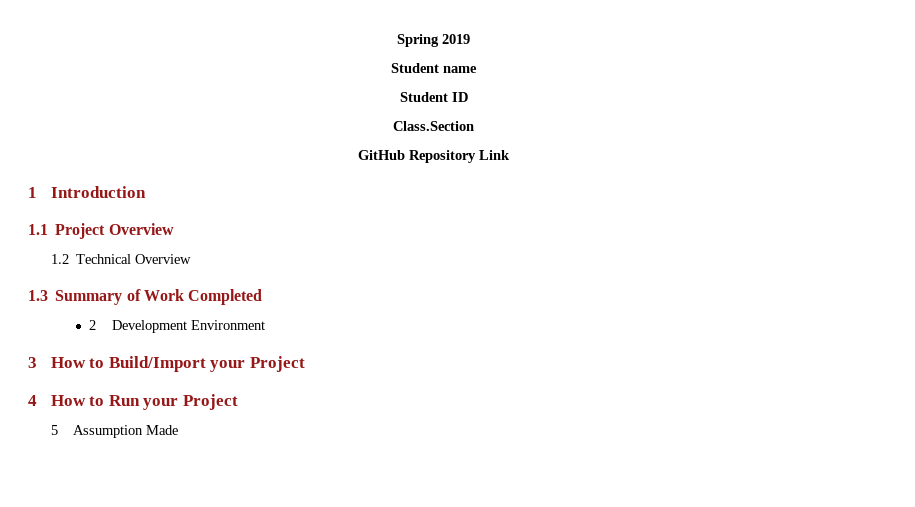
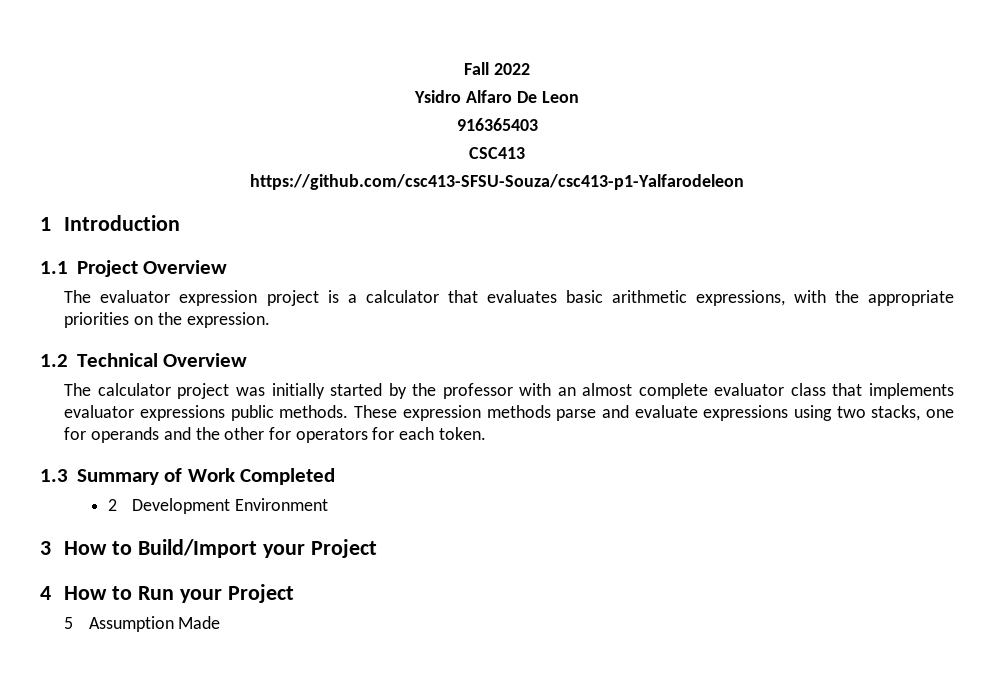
[397,34,470,47] [391,63,477,73] [399,92,468,102] [393,121,474,131] [358,150,510,163] Spring 2019 // Student name // Student ID // Class.Section // GitHub Repository Link -> [464,62,530,75] [414,90,579,103] [456,118,538,131] [469,147,525,159] [250,174,744,190] Fall 2022 // Ysidro Alfaro De Leon // 916365403 // CSC413 // https://github.com/csc413-SFSU-Souza/csc413-p1-Yalfarodeleon
[50,254,191,264] 1.2 Technical Overview -> [64,290,954,306] [64,312,270,328] [40,353,248,367] [64,383,954,399] [64,405,955,421] [64,427,486,443] The evaluator expression project is a calculator that evaluates basic arithmetic expressions, with the appropriate priorities on the expression. // 1.2 Technical Overview // The calculator project was initially started by the professor with an almost complete evaluator class that implements evaluator expressions public methods. These expression methods parse and evaluate expressions using two stacks, one for operands and the other for operators for each token.

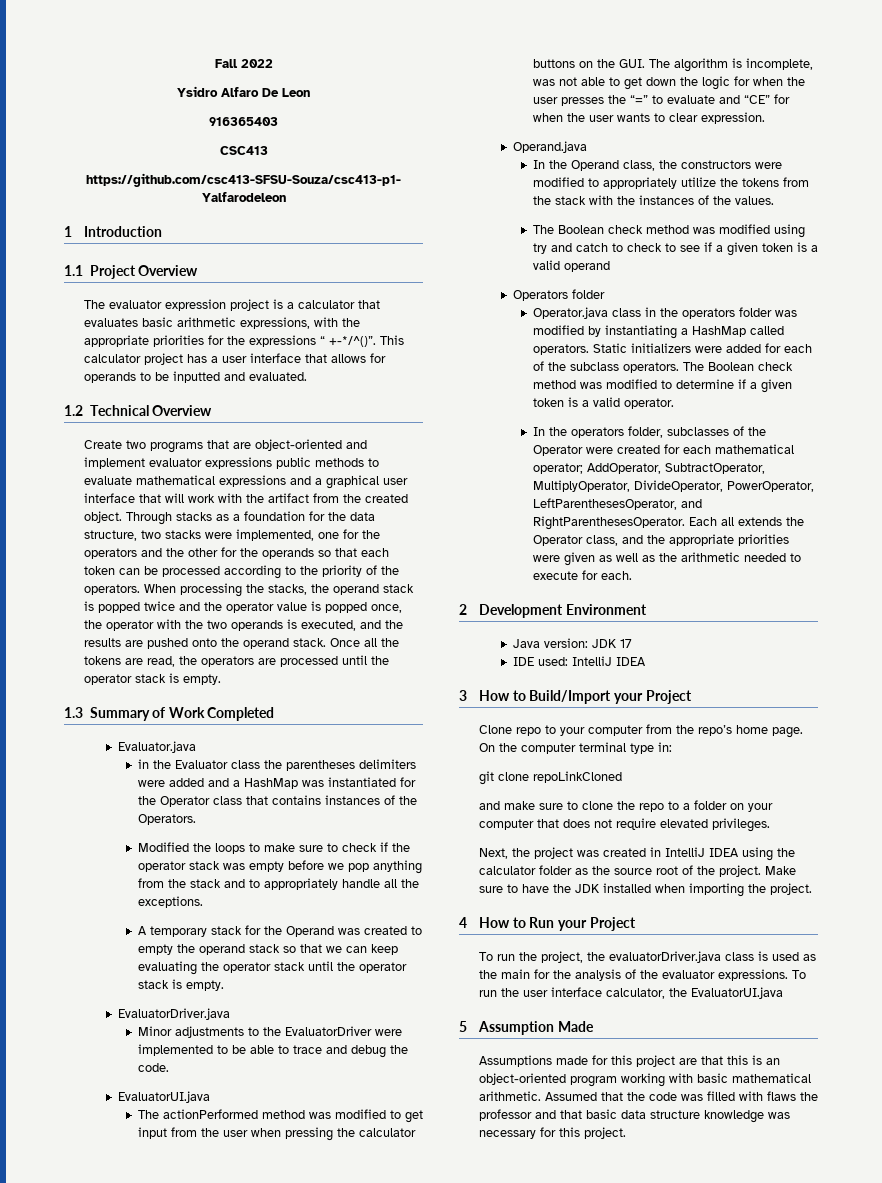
[134,312,270,328] [40,353,248,367] [64,383,954,399] [64,405,955,421] [64,427,486,443] on the expression. // 1.2 Technical Overview // The calculator project was initially started by the professor with an almost complete evaluator class that implements evaluator expressions public methods. These expression methods parse and evaluate expressions using two stacks, one for operands and the other for operators for each token. -> [207,335,404,347] [83,353,386,365] [83,371,307,383] [64,405,213,416] [83,439,367,453] [83,457,379,469] [83,475,408,489] [83,493,408,503] [83,511,375,525] [83,529,380,541] [83,547,389,559] [83,565,399,579] [83,583,414,597] [83,601,402,613] [83,619,403,631] [83,638,399,649] [83,655,389,667] [83,673,221,685] for the expressions “ +-*/^()”. This calculator project has a user interface that allows for operands to be inputted and evaluated. // 1.2 Technical Overview // Create two programs that are object-oriented and implement evaluator expressions public methods to evaluate mathematical expressions and a graphical user interface that will work with the artifact from the created object. Through stacks as a foundation for the data structure, two stacks were implemented, one for the operators and the other for the operands so that each token can be processed according to the priority of the operators. When processing the stacks, the operand stack is popped twice and the operator value is popped once, the operator with the two operands is executed, and the results are pushed onto the operand stack. Once all the tokens are read, the operators are processed until the operator stack is empty.
[107,498,329,514] 2 Development Environment -> [117,741,196,753] [137,759,416,771] [137,777,416,789] [137,795,417,807] [137,814,196,825] [137,842,410,854] [137,860,422,874] [137,878,419,890] [137,896,203,908] [137,925,422,937] [137,944,398,955] [137,961,407,975] [137,979,224,991] [117,1008,230,1020] [137,1026,402,1038] [137,1044,408,1058] [137,1063,169,1072] [117,1091,210,1103] [137,1109,423,1123] [137,1127,416,1141] [532,58,813,72] [532,76,805,90] [532,94,790,106] [532,112,765,124] [512,141,587,153] [532,160,782,171] [532,177,809,189] [532,195,774,205] [532,224,805,238] [532,242,818,256] [532,260,610,272] [512,289,605,301] [532,307,797,319] [532,325,784,339] [532,343,812,355] [532,361,793,373] [532,379,792,393] [532,397,674,409] [532,426,766,438] [532,444,794,456] [532,463,765,474] [532,480,814,492] [532,498,702,510] [532,516,804,530] [532,534,789,546] [532,552,801,566] [532,570,632,580] [459,604,647,618] [512,638,632,648] [512,656,646,666] Evaluator.java // in the Evaluator class the parentheses delimiters were added and a HashMap was instantiated for the Operator class that contains instances of the Operators. // Modified the loops to make sure to check if the operator stack was empty before we pop anything from the stack and to appropriately handle all the exceptions. // A temporary stack for the Operand was created to empty the operand stack so that we can keep evaluating the operator stack until the operator stack is empty. // EvaluatorDriver.java // Minor adjustments to the EvaluatorDriver were implemented to be able to trace and debug the code. // EvaluatorUI.java // The actionPerformed method was modified to get input from the user when pressing the calculator buttons on the GUI. The algorithm is incomplete, was not able to get down the logic for when the user presses the “=” to evaluate and “CE” for when the user wants to clear expression. // Operand.java // In the Operand class, the constructors were modified to appropriately utilize the tokens from the stack with the instances of the values. // The Boolean check method was modified using try and catch to check to see if a given token is a valid operand // Operators folder // Operator.java class in the operators folder was modified by instantiating a HashMap called operators. Static initializers were added for each of the subclass operators. The Boolean check method was modified to determine if a given token is a valid operator. // In the operators folder, subclasses of the Operator were created for each mathematical operator; AddOperator, SubtractOperator, MultiplyOperator, DivideOperator, PowerOperator, LeftParenthesesOperator, and RightParenthesesOperator. Each all extends the Operator class, and the appropriate priorities were given as well as the arithmetic needed to execute for each. // 2 Development Environment // Java version: JDK 17 // IDE used: IntelliJ IDEA
(378, 548) none -> [478,724,803,738] [478,742,672,754] [478,771,622,785] [478,800,773,812] [478,818,770,832] [478,847,795,861] [478,865,796,877] [478,883,812,897] // Clone repo to your computer from the repo’s home page. On the computer terminal type in: // git clone repoLinkCloned // and make sure to clone the repo to a folder on your computer that does not require elevated privileges. // Next, the project was created in IntelliJ IDEA using the calculator folder as the source root of the project. Make sure to have the JDK installed when importing the project.
[64,616,221,632] 5 Assumption Made -> [478,951,816,963] [478,969,806,981] [478,987,783,999] [459,1021,594,1035] [478,1055,780,1067] [478,1073,811,1087] [478,1091,818,1101] [478,1109,790,1123] [478,1127,626,1139] To run the project, the evaluatorDriver.java class is used as the main for the analysis of the evaluator expressions. To run the user interface calculator, the EvaluatorUI.java // 5 Assumption Made // Assumptions made for this project are that this is an object-oriented program working with basic mathematical arithmetic. Assumed that the code was filled with flaws the professor and that basic data structure knowledge was necessary for this project.

